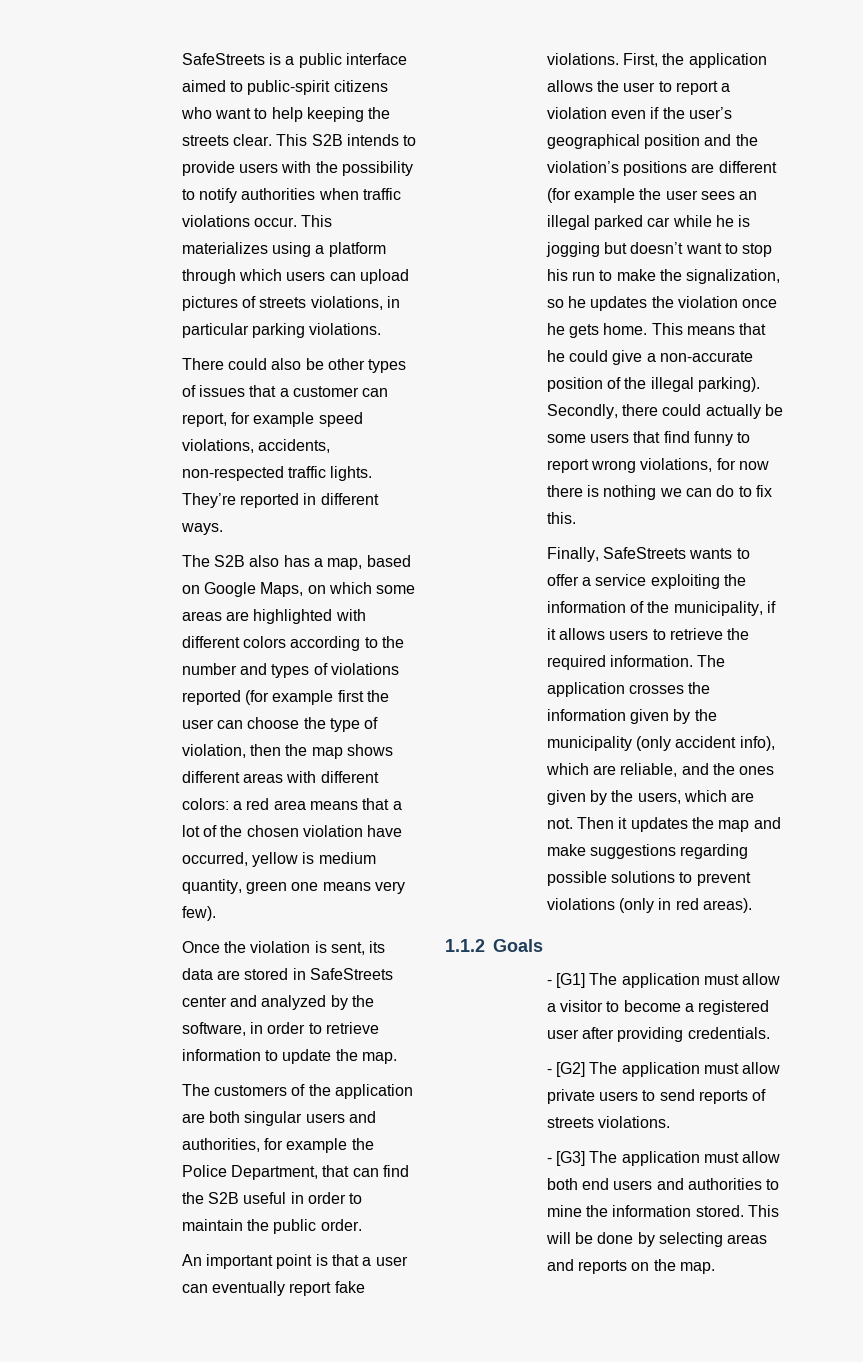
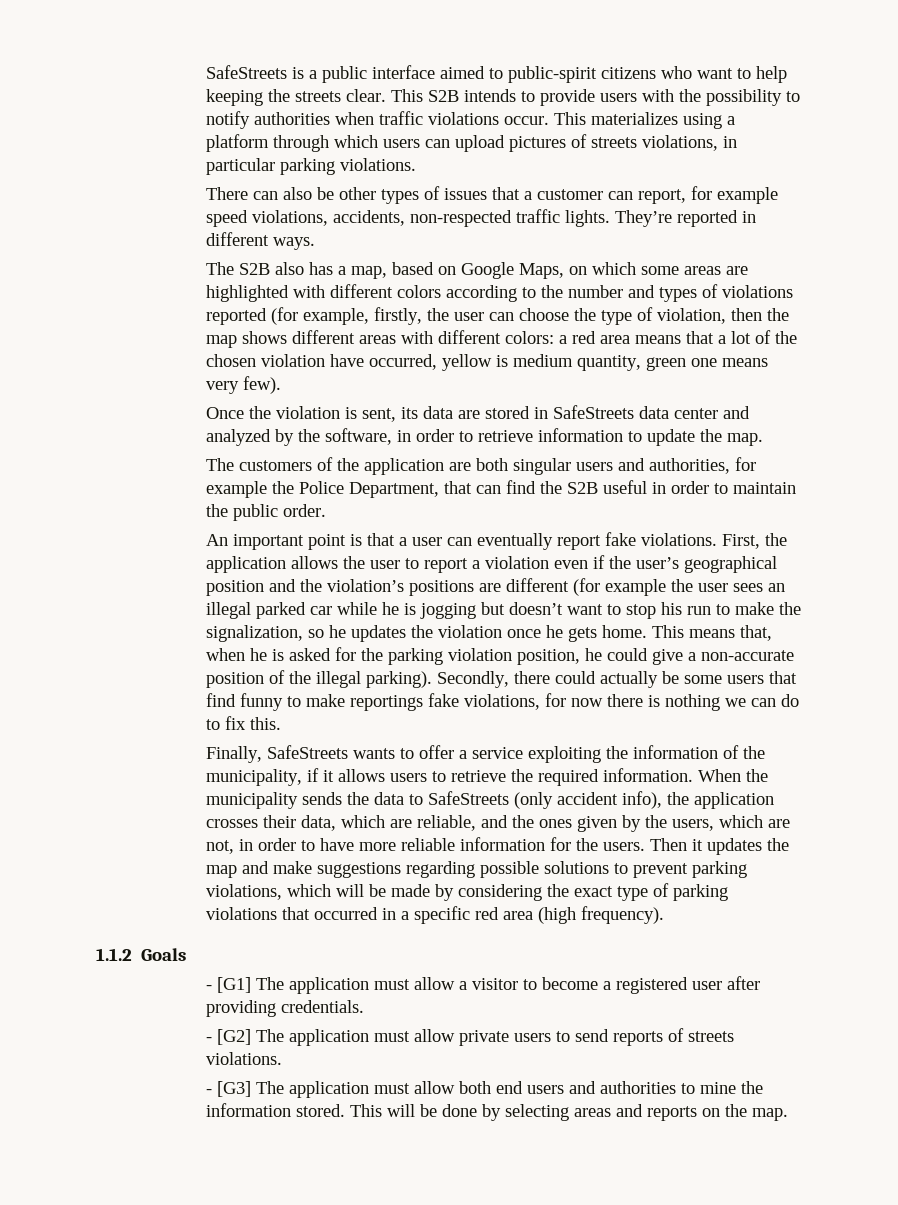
[228,358,268,370] could -> [253,191,279,200] can
[272,690,364,705] example first -> [303,307,423,325] example, firstly,
(393, 974) none -> [639,406,670,419] data
[739,323,767,335] that -> [740,625,773,641] [206,647,581,665] that, when he is asked for the parking violation position,
[546,459,637,473] report wrong -> [306,693,460,711] make reportings fake
[697,655,726,667] [546,682,711,697] [546,709,717,724] [546,736,775,751] The application crosses the information given by the municipality (only accident info), -> [698,769,769,782] [206,791,775,809] [206,815,337,831] When the municipality sends the data to SafeStreets (only accident info), the application crosses their data,
[546,818,573,829] not. -> [206,837,646,854] not, in order to have more reliable information for the users.
[546,898,752,913] violations (only in red areas). -> [692,861,748,878] [206,883,729,901] [206,906,665,924] parking violations, which will be made by considering the exact type of parking violations that occurred in a specific red area (high frequency).

